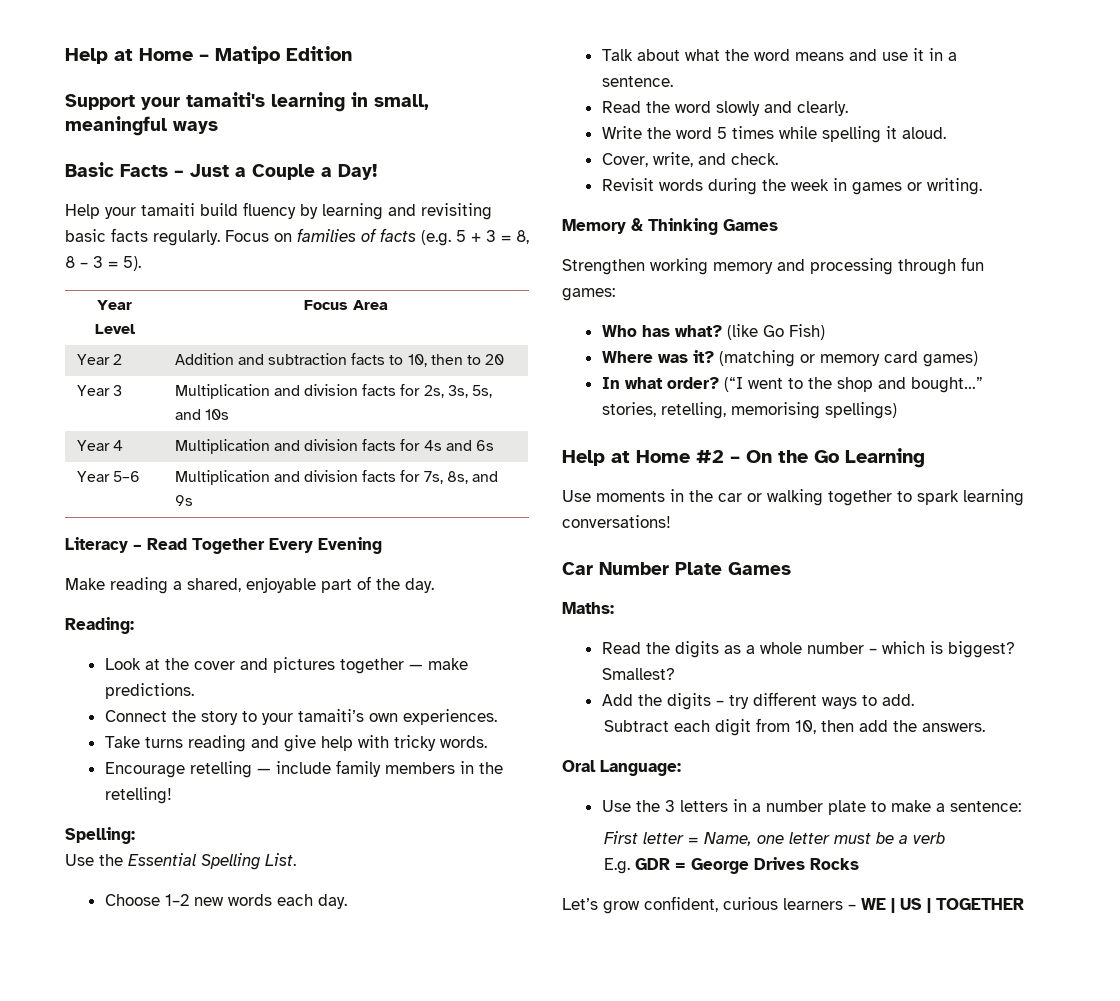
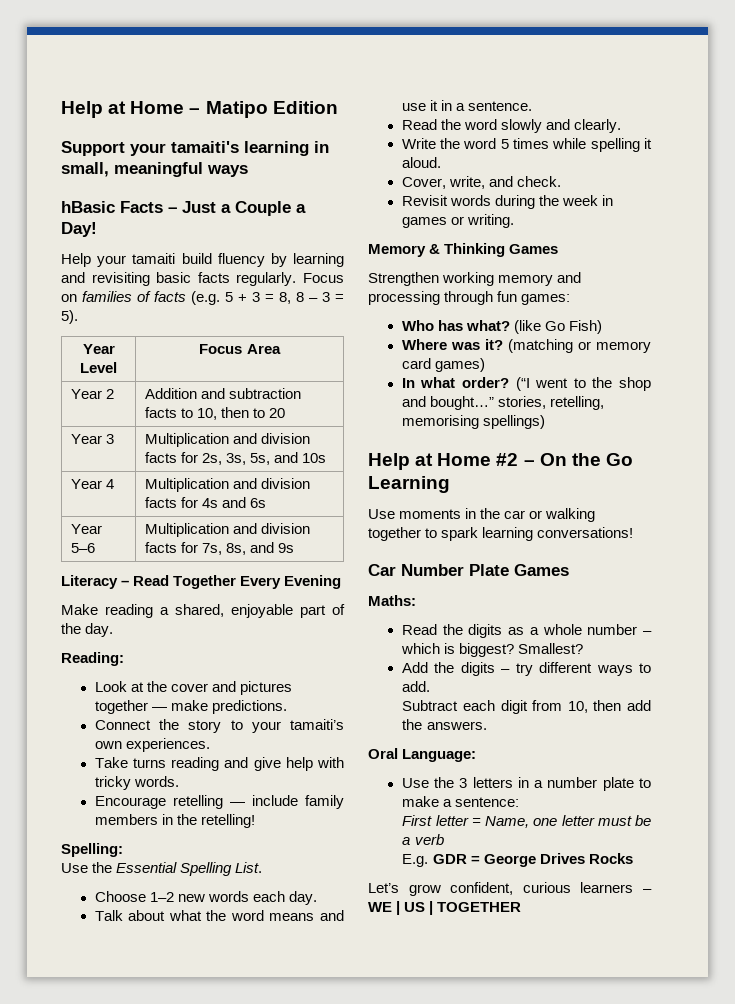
[65,162,114,177] Basic -> [61,201,115,213] hBasic

